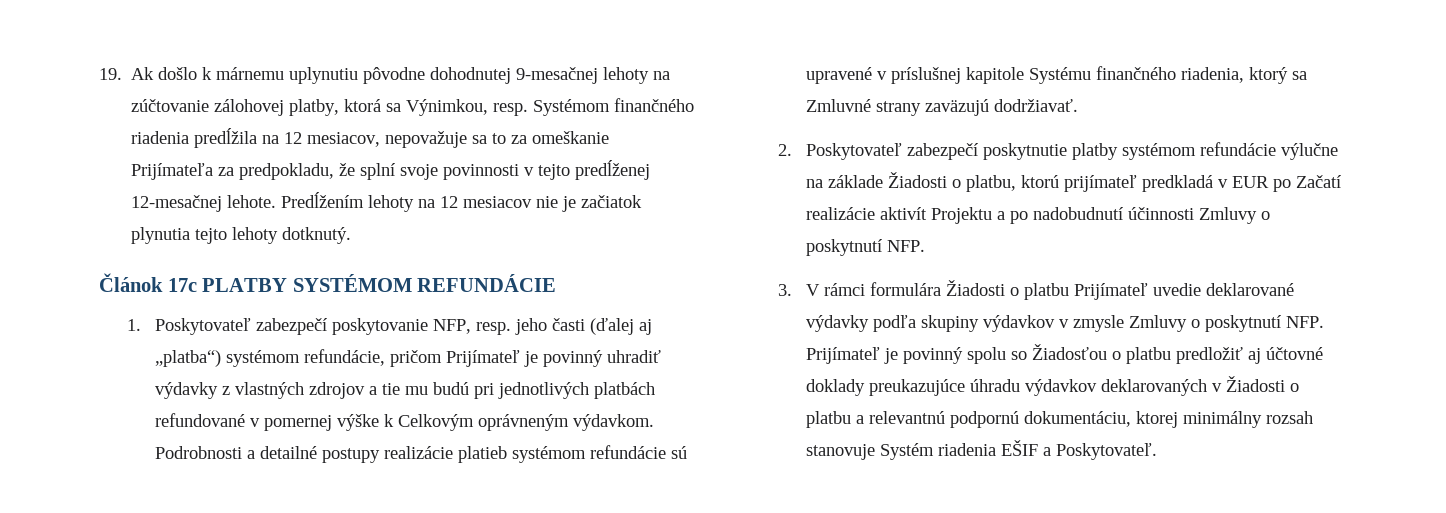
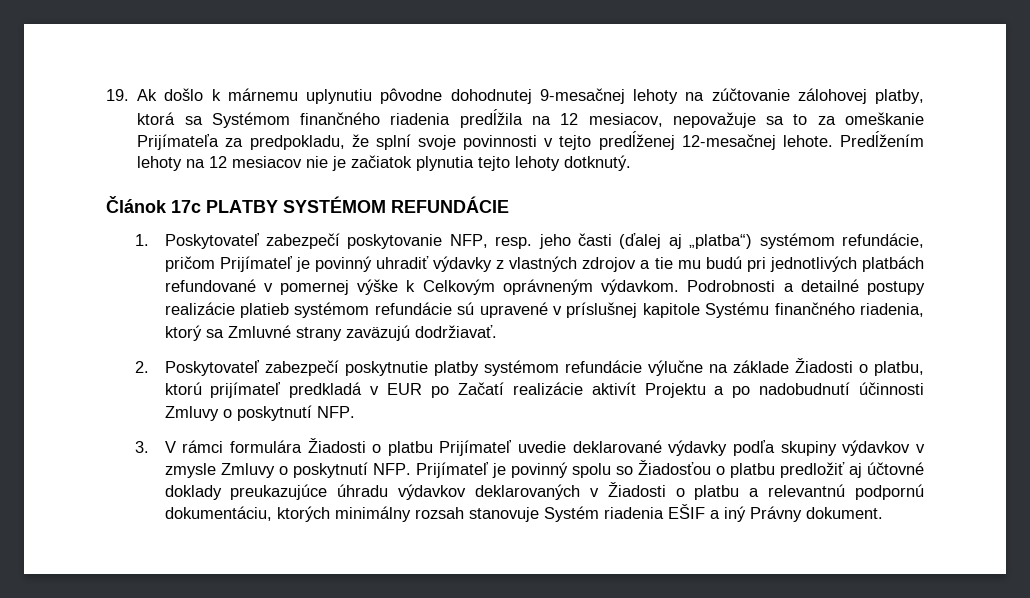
[406,99,529,116] Výnimkou, resp. -> (203, 120) none
[1135,411,1178,428] ktorej -> [276,506,330,522] ktorých
[1055,443,1157,460] Poskytovateľ. -> [723,506,883,522] iný Právny dokument.

